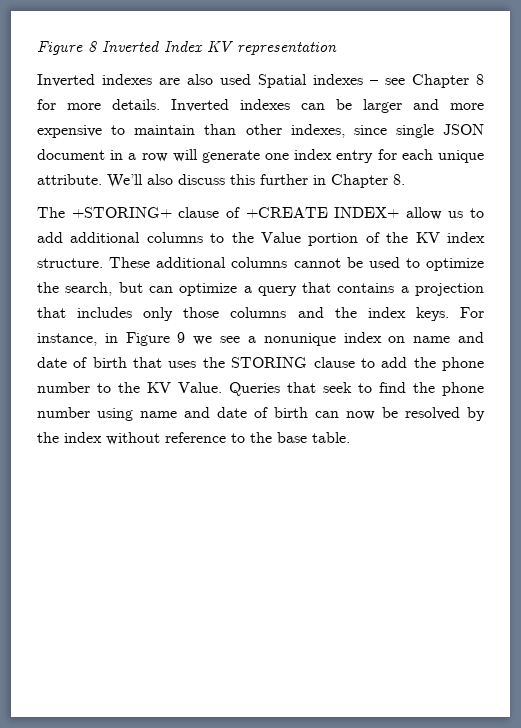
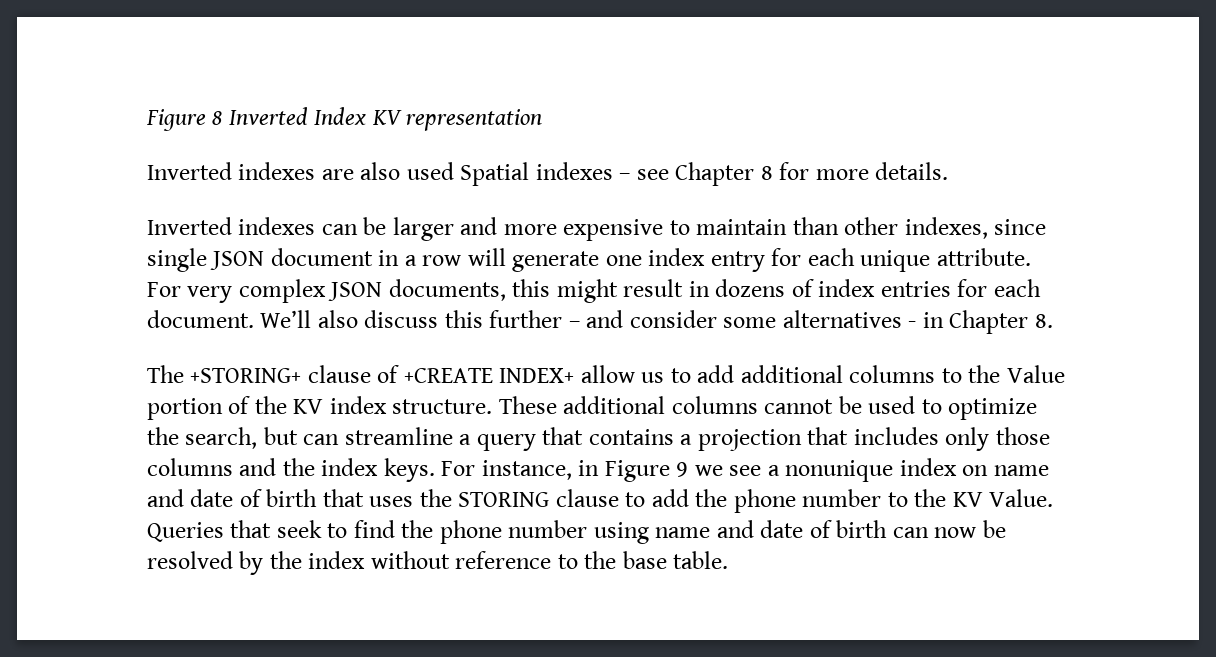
(160, 104) none -> (949, 171) //
(102, 179) none -> [147,279,1041,303] [147,310,254,328] For very complex JSON documents, this might result in dozens of index entries for each document.
(308, 179) none -> [568,310,917,328] – and consider some alternatives -
[179,283,238,296] optimize -> [344,427,453,445] streamline

